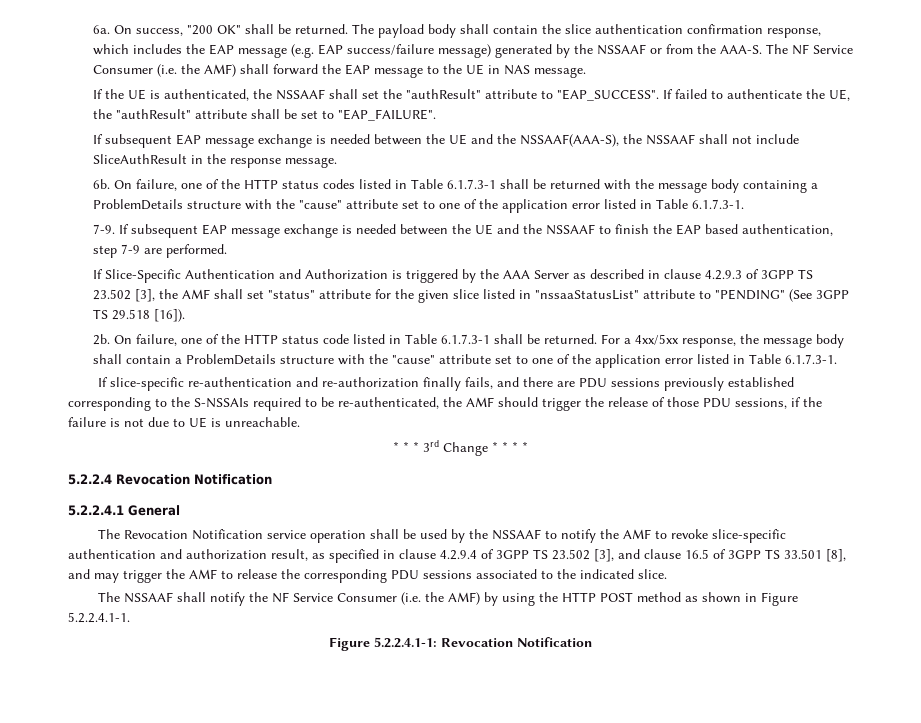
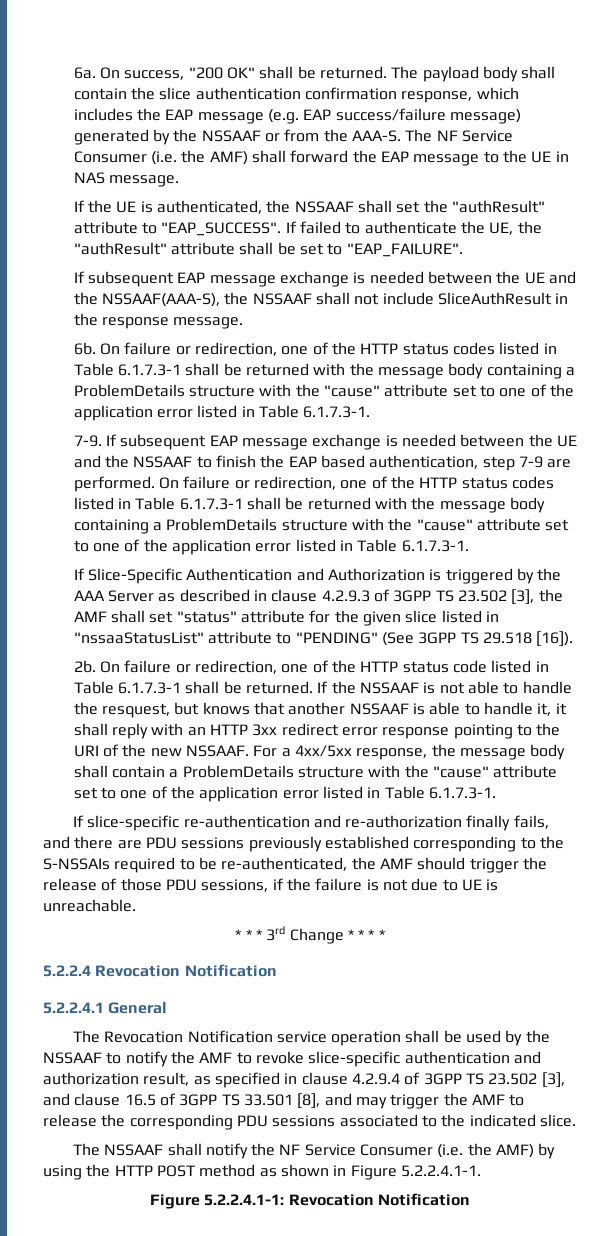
[135,179,177,191] failure, -> [124,342,277,356] failure or redirection,
(227, 251) none -> [158,476,554,490] [73,497,545,513] [73,518,570,534] [73,539,469,555] On failure or redirection, one of the HTTP status codes listed in Table 6.1.7.3-1 shall be returned with the message body containing a ProblemDetails structure with the "cause" attribute set to one of the application error listed in Table 6.1.7.3-1.
[135,334,177,346] failure, -> [124,660,277,674] failure or redirection,
(597, 339) none -> [317,681,572,694] [73,702,567,718] [73,723,561,739] [73,744,249,757] If the NSSAAF is not able to handle the resquest, but knows that another NSSAAF is able to handle it, it shall reply with an HTTP 3xx redirect error response pointing to the URI of the new NSSAAF.

